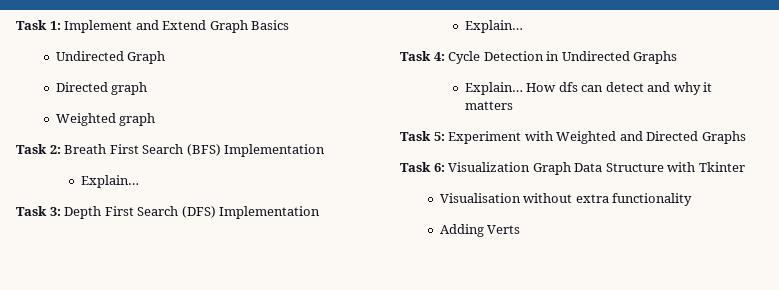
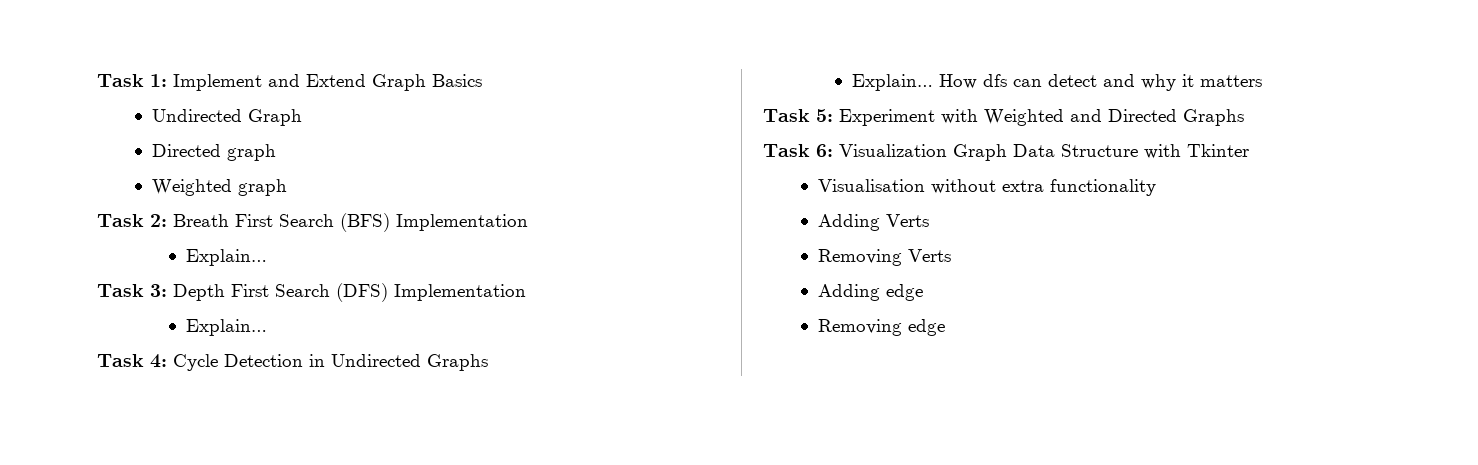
(521, 229) none -> [818,249,952,266] [818,284,924,301] [818,319,946,336] // Removing Verts // Adding edge // Removing edge

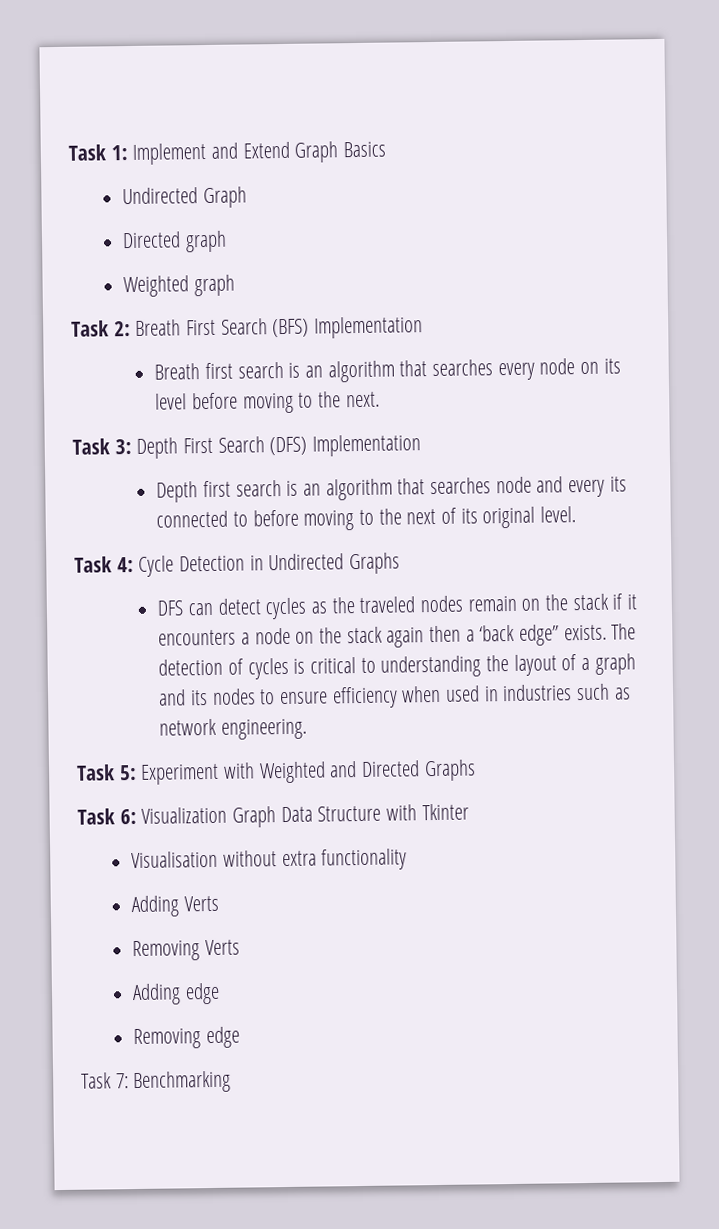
[186,249,268,266] Explain… -> [154,358,621,383] [155,391,380,414] Breath first search is an algorithm that searches every node on its level before moving to the next.
[186,319,268,336] Explain… -> [156,476,627,503] [156,506,577,531] Depth first search is an algorithm that searches node and every its connected to before moving to the next of its original level.
[852,74,1263,91] Explain… How dfs can detect and why it matters -> [157,593,638,620] [158,623,637,648] [158,653,636,680] [158,683,631,709] [159,718,308,740] DFS can detect cycles as the traveled nodes remain on the stack if it encounters a node on the stack again then a ‘back edge” exists. The detection of cycles is critical to understanding the layout of a graph and its nodes to ensure efficiency when used in industries such as network engineering.
(946, 327) none -> [81,1070,232,1094] // Task 7: Benchmarking

